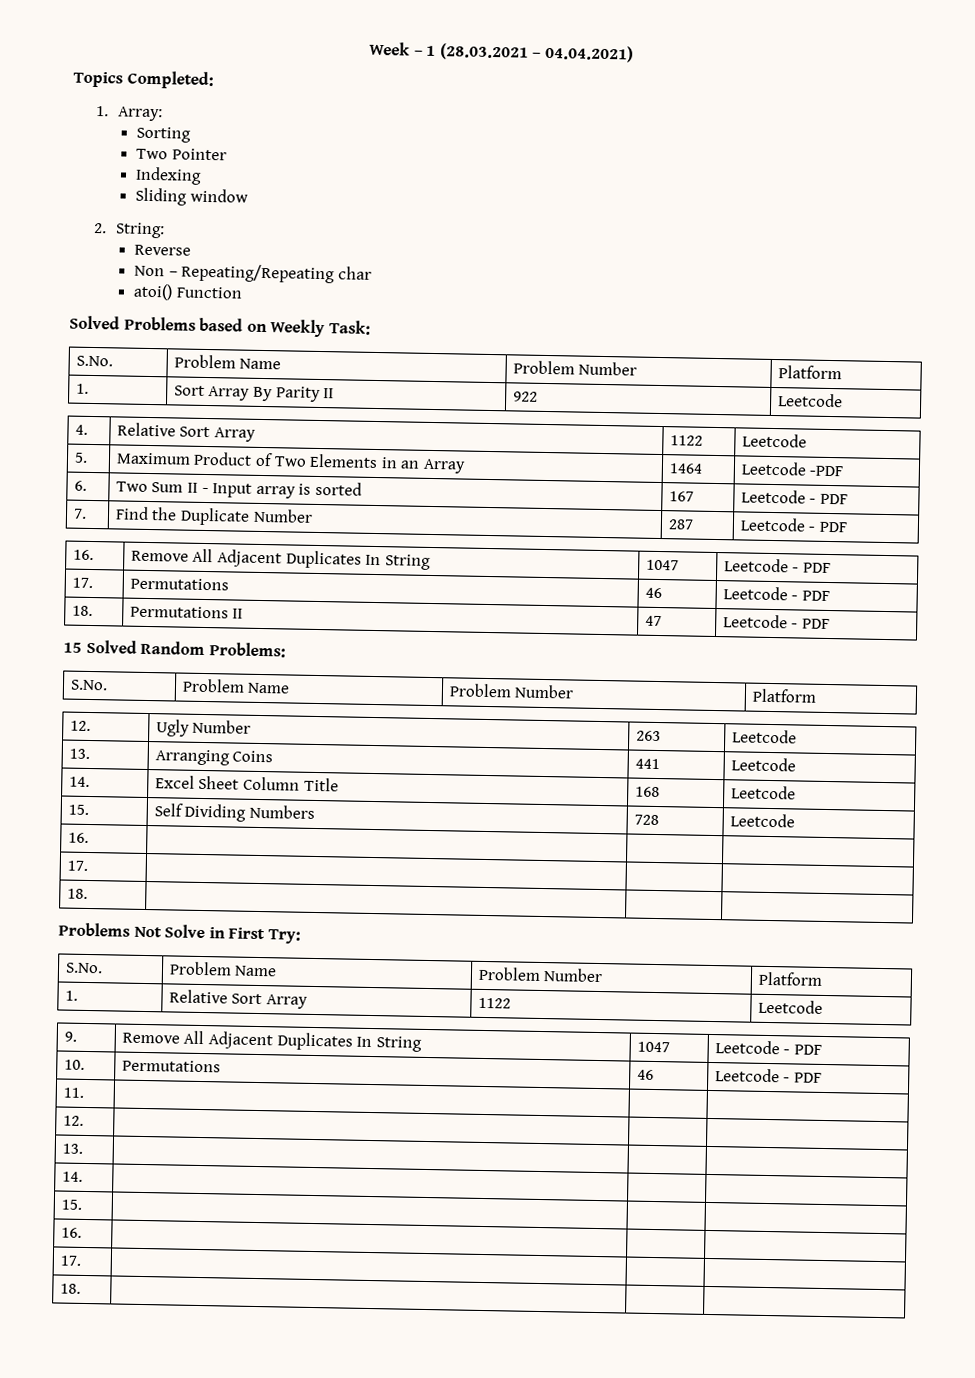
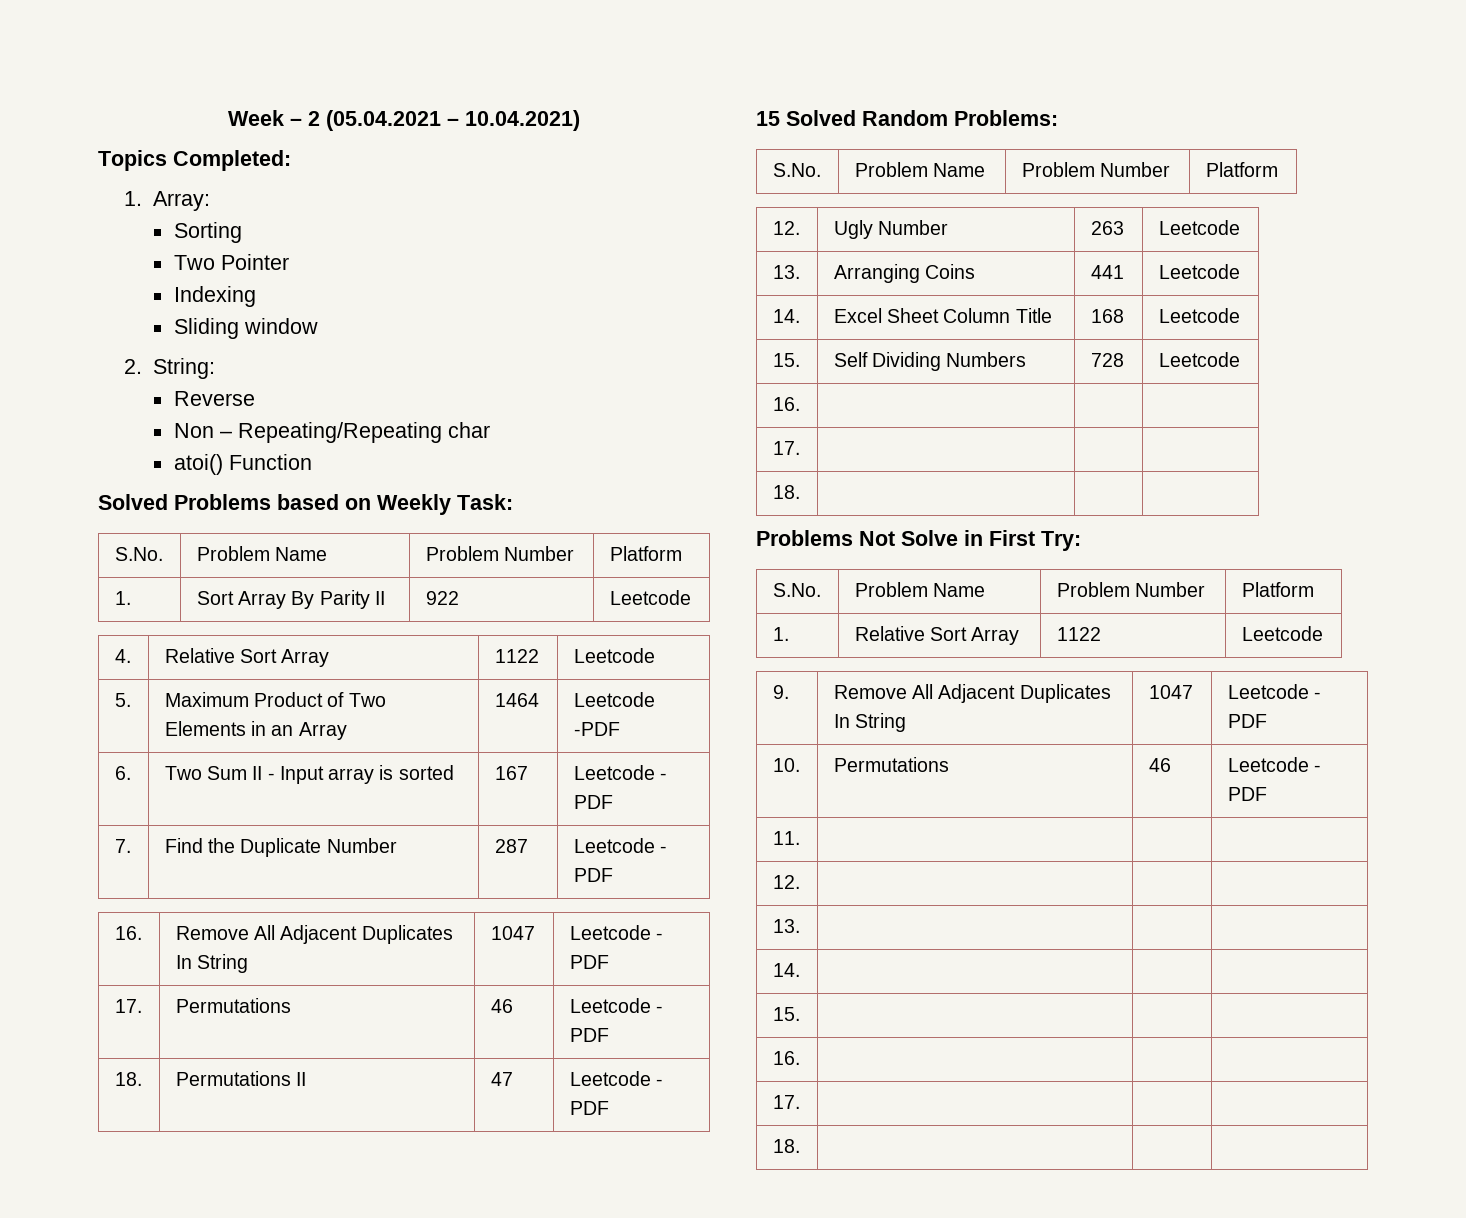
[426,43,634,63] 1 (28.03.2021 – 04.04.2021) -> [308,110,580,131] 2 (05.04.2021 – 10.04.2021)

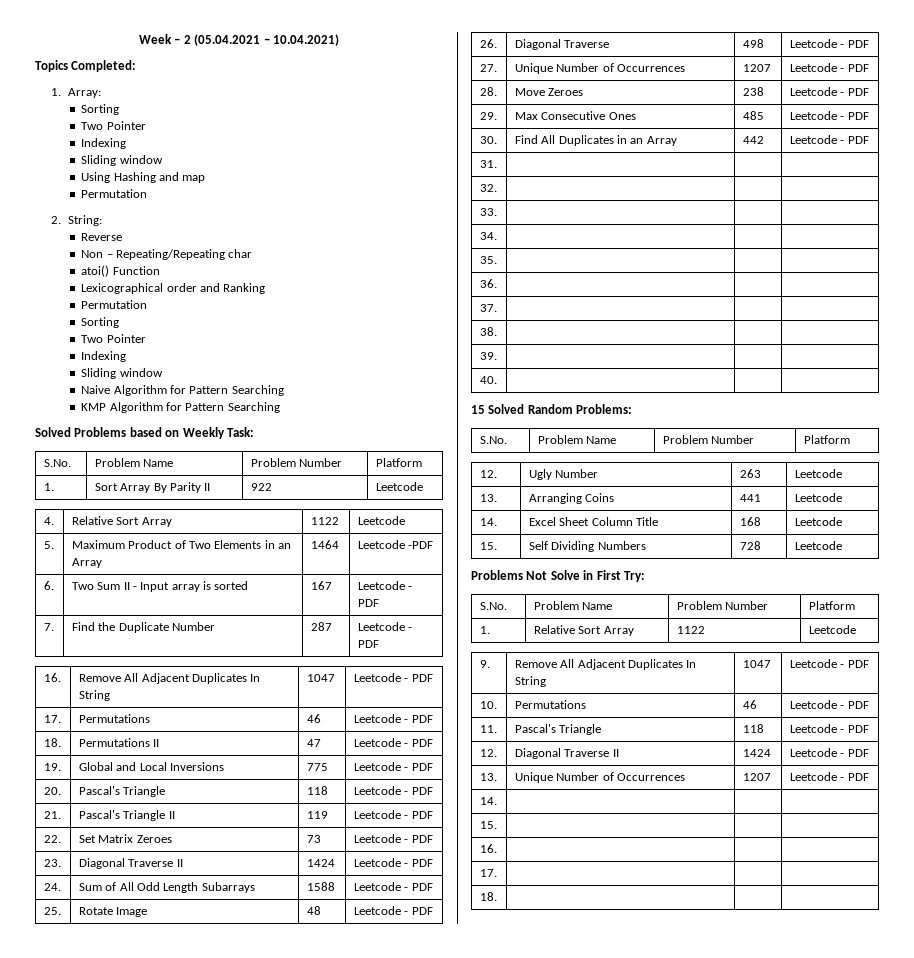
(318, 326) none -> [81,172,206,183] [81,189,148,198] // Using Hashing and map // Permutation
(312, 462) none -> [81,283,266,294] [81,300,148,309] [81,317,120,328] [81,334,146,343] [81,351,127,362] [81,368,163,379] [81,385,284,396] [81,402,280,413] // Lexicographical order and Ranking // Permutation // Sorting // Two Pointer // Indexing // Sliding window // Naive Algorithm for Pattern Searching // KMP Algorithm for Pattern Searching
(609, 1108) none -> [43,763,61,771] [78,762,224,771] [306,763,328,771] [353,762,433,771] [43,787,61,795] [78,786,166,797] [306,786,328,795] [353,786,433,795] [43,811,61,819] [78,810,175,821] [306,811,328,819] [353,810,433,819] [43,835,61,843] [78,834,172,843] [306,835,321,843] [353,834,433,843] [43,859,61,867] [78,858,183,869] [306,859,335,867] [353,858,433,867] [43,883,61,891] [78,882,255,893] [306,882,335,891] [353,882,433,891] [43,907,61,915] [78,907,148,917] [306,906,321,915] [353,906,433,915] [479,39,497,48] [514,39,610,50] [742,39,764,48] [789,39,869,48] [479,64,497,72] [514,63,685,74] [742,64,771,72] [789,63,869,72] [479,87,497,96] [514,88,584,96] [742,87,764,96] [789,87,869,96] [479,112,497,120] [514,111,636,120] [742,111,764,120] [789,111,869,120] [479,136,497,144] [514,135,677,146] [742,136,764,144] [789,135,869,144] [479,160,497,168] [479,184,497,192] [479,208,497,216] [479,232,497,240] [479,256,497,264] [479,279,497,288] [479,304,497,312] [479,327,497,336] [479,352,497,360] [479,376,497,384] // 19. | Global and Local Inversions | 775 | Leetcode - PDF // 20. | Pascal's Triangle | 118 | Leetcode - PDF // 21. | Pascal's Triangle II | 119 | Leetcode - PDF // 22. | Set Matrix Zeroes | 73 | Leetcode - PDF // 23. | Diagonal Traverse II | 1424 | Leetcode - PDF // 24. | Sum of All Odd Length Subarrays | 1588 | Leetcode - PDF // 25. | Rotate Image | 48 | Leetcode - PDF // 26. | Diagonal Traverse | 498 | Leetcode - PDF // 27. | Unique Number of Occurrences | 1207 | Leetcode - PDF // 28. | Move Zeroes | 238 | Leetcode - PDF // 29. | Max Consecutive Ones | 485 | Leetcode - PDF // 30. | Find All Duplicates in an Array | 442 | Leetcode - PDF // 31. | | | // 32. | | | // 33. | | | // 34. | | | // 35. | | | // 36. | | | // 37. | | | // 38. | | | // 39. | | | // 40. | | |
[772,397,800,411] [772,441,800,455] [772,485,800,499] // 16. | | | // 17. | | | // 18. | | | -> (842, 545) none
[772,875,800,889] [772,919,800,933] | | // 12. | | | // 13. | | | -> [514,724,602,735] [742,724,764,733] [789,724,869,733] [479,749,497,757] [514,748,619,759] [742,749,771,757] [789,748,869,757] [479,773,497,781] [514,772,685,783] [742,773,771,781] [789,772,869,781] Pascal's Triangle | 118 | Leetcode - PDF // 12. | Diagonal Traverse II | 1424 | Leetcode - PDF // 13. | Unique Number of Occurrences | 1207 | Leetcode - PDF

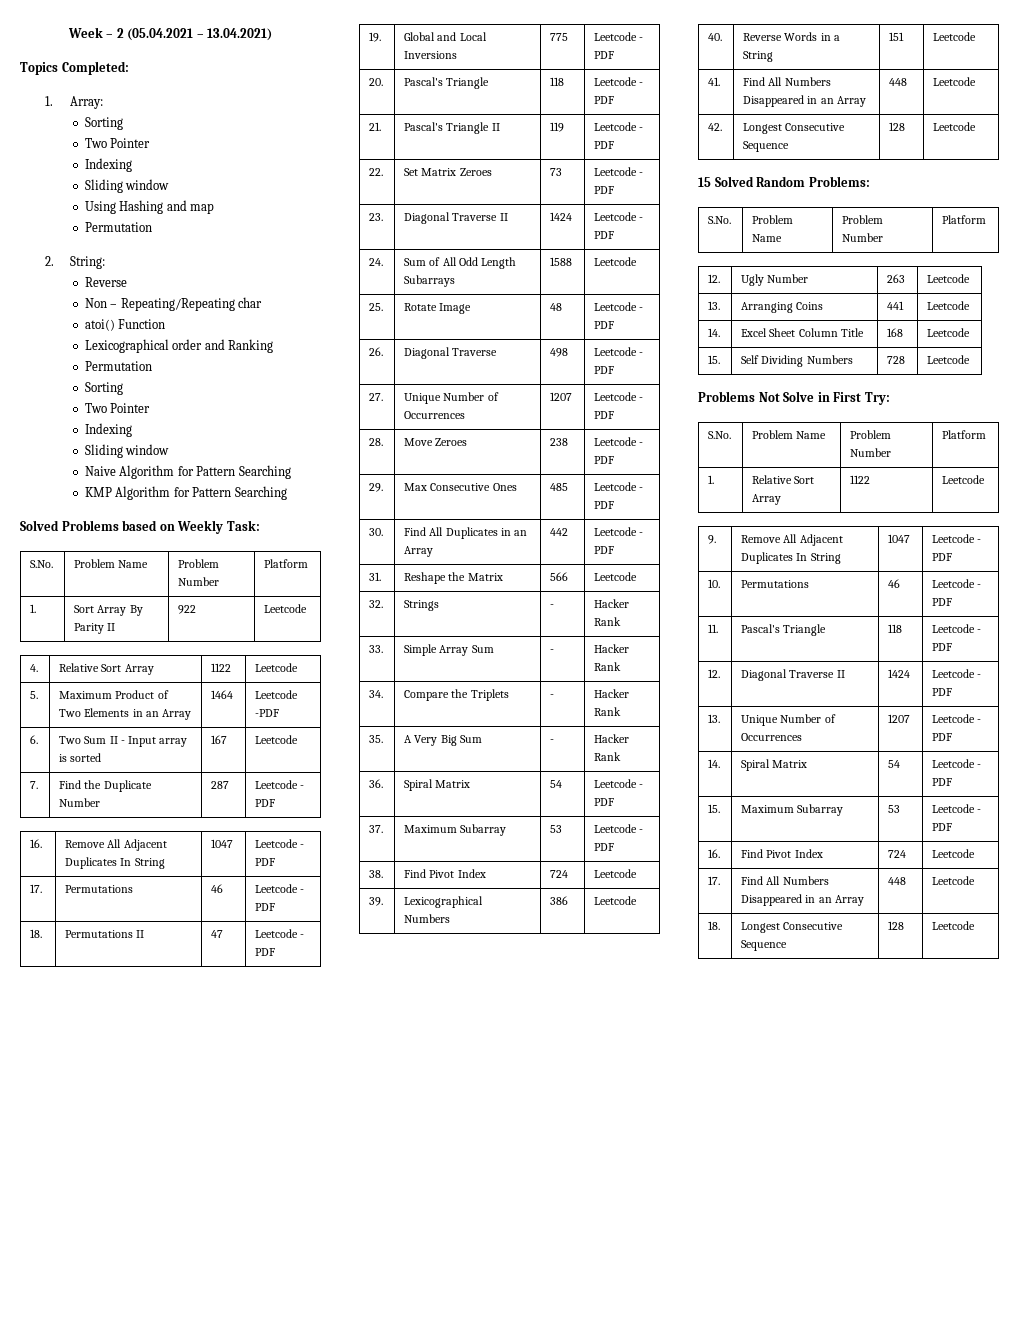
[272,34,339,46] 10.04.2021) -> [207,28,273,41] 13.04.2021)
[408,586,413,590] [357,599,379,607] - PDF -> (299, 739) none
[404,883,433,891] - PDF -> (638, 261) none
[479,184,497,192] [479,208,497,216] [479,232,497,240] [479,256,497,264] [479,279,497,288] [479,304,497,312] [479,327,497,336] [479,352,497,360] [479,376,497,384] | | // 32. | | | // 33. | | | // 34. | | | // 35. | | | // 36. | | | // 37. | | | // 38. | | | // 39. | | | // 40. | | | -> [404,572,503,584] [550,572,569,581] [594,572,638,581] [369,600,384,608] [404,600,440,611] [550,604,555,608] [594,599,630,608] [594,617,622,626] [369,645,384,653] [404,644,494,656] [550,649,555,653] [594,644,630,653] [594,662,622,671] [369,690,384,698] [404,689,509,701] [550,694,555,698] [594,689,630,698] [594,707,622,716] [369,735,384,743] [404,735,482,746] [550,739,555,743] [594,734,630,743] [594,752,622,761] [369,779,384,788] [404,779,471,791] [550,780,563,788] [594,779,644,788] [594,798,615,806] [369,825,384,833] [404,824,507,836] [550,825,563,833] [594,824,644,833] [594,843,615,851] [369,870,384,878] [404,869,486,878] [550,870,569,878] [594,869,638,878] [369,897,384,906] [404,896,484,908] [404,914,451,923] [550,896,569,905] [594,896,638,905] [708,33,723,41] [743,32,840,41] [743,51,774,62] [889,32,905,41] [933,32,977,41] [708,77,721,86] [743,77,831,86] [743,95,866,107] [889,78,908,86] [933,77,977,86] [708,123,723,131] [743,123,846,134] [743,141,790,152] [889,122,906,131] [933,122,977,131] Reshape the Matrix | 566 | Leetcode // 32. | Strings | - | Hacker Rank // 33. | Simple Array Sum | - | Hacker Rank // 34. | Compare the Triplets | - | Hacker Rank // 35. | A Very Big Sum | - | Hacker Rank // 36. | Spiral Matrix | 54 | Leetcode - PDF // 37. | Maximum Subarray | 53 | Leetcode - PDF // 38. | Find Pivot Index | 724 | Leetcode // 39. | Lexicographical Numbers | 386 | Leetcode // 40. | Reverse Words in a String | 151 | Leetcode // 41. | Find All Numbers Disappeared in an Array | 448 | Leetcode // 42. | Longest Consecutive Sequence | 128 | Leetcode
[479,821,497,829] [479,844,497,853] [479,869,497,877] [479,892,497,901] | | // 15. | | | // 16. | | | // 17. | | | // 18. | | | -> [741,759,808,771] [888,760,901,768] [932,759,982,768] [932,778,953,786] [708,804,721,813] [741,804,844,816] [888,805,901,813] [932,804,982,813] [932,823,953,831] [708,849,721,858] [741,849,823,858] [888,850,907,858] [932,849,976,858] [708,876,721,885] [741,876,829,885] [741,894,864,906] [888,877,907,885] [932,876,976,885] [708,921,721,930] [741,922,844,933] [741,940,788,951] [888,921,905,930] [932,921,976,930] Spiral Matrix | 54 | Leetcode - PDF // 15. | Maximum Subarray | 53 | Leetcode - PDF // 16. | Find Pivot Index | 724 | Leetcode // 17. | Find All Numbers Disappeared in an Array | 448 | Leetcode // 18. | Longest Consecutive Sequence | 128 | Leetcode

